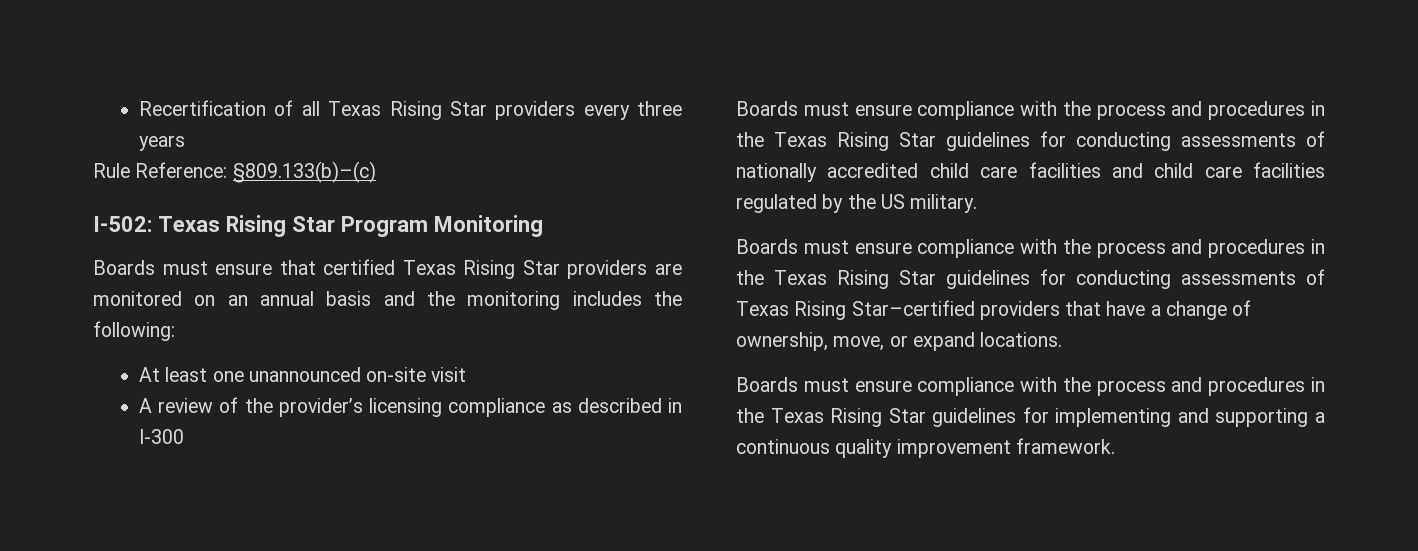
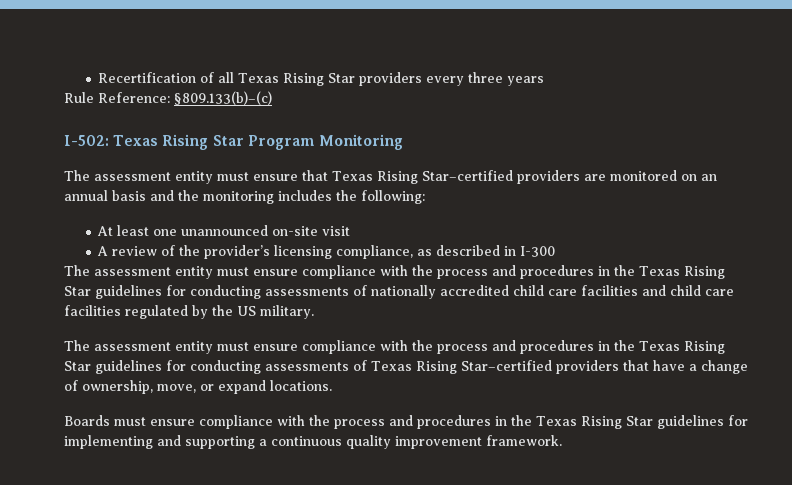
[93,260,155,275] Boards -> [64,170,213,184] The assessment entity
[323,259,560,279] certified Texas Rising Star -> [332,170,513,184] Texas Rising Star–certified
[448,398,546,417] compliance -> [336,245,414,259] compliance,
[736,101,798,116] Boards -> [64,265,213,279] The assessment entity
[736,239,798,254] Boards -> [64,340,213,354] The assessment entity

